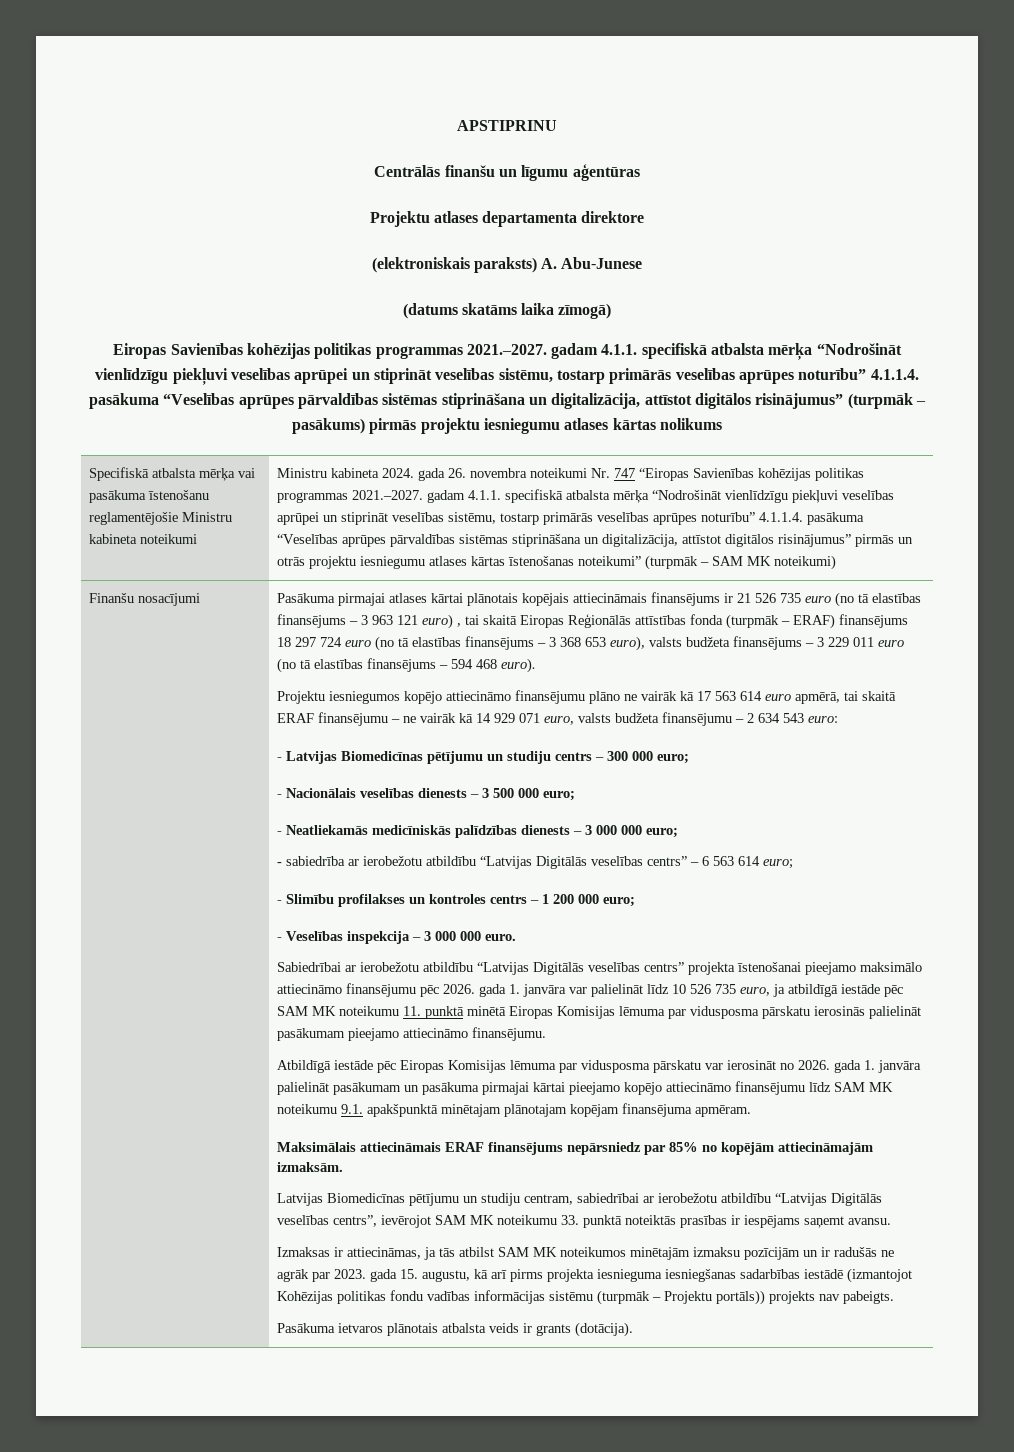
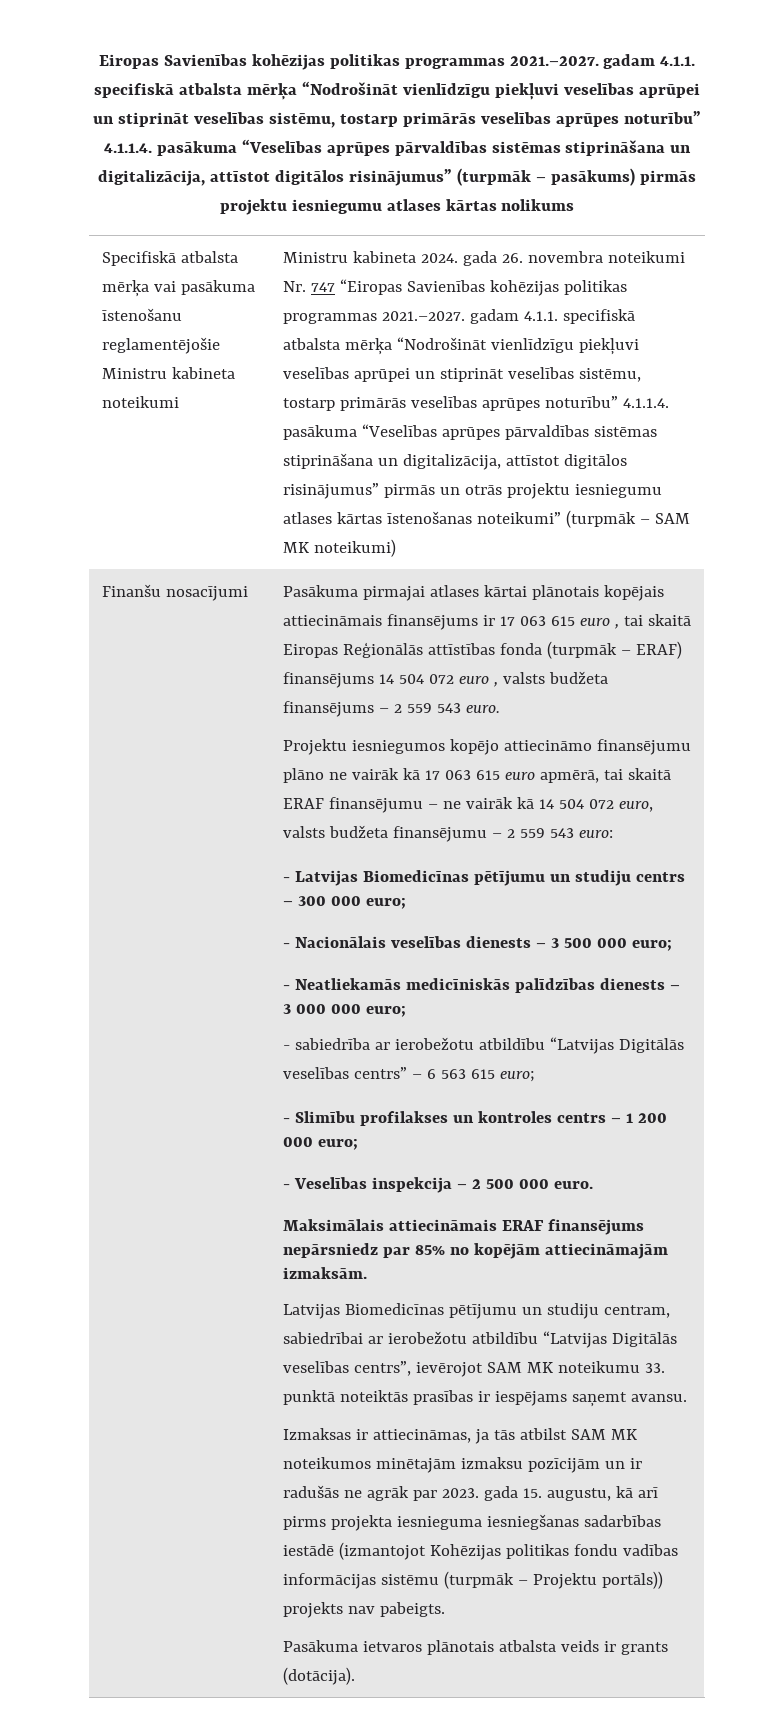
[457,120,557,131] [374,164,640,181] [369,211,645,227] [371,257,643,273] [402,303,612,319] APSTIPRINU // Centrālās finanšu un līgumu aģentūras // Projektu atlases departamenta direktore // (elektroniskais paraksts) A. Abu-Junese // (datums skatāms laika zīmogā) // -> (98, 61) none
[736,592,921,607] [276,614,453,629] 21 526 735 euro (no tā elastības finansējums – 3 963 121 euro) -> [499,616,610,626] 17 063 615 euro
[276,636,904,651] [276,658,536,673] 18 297 724 euro (no tā elastības finansējums – 3 368 653 euro), valsts budžeta finansējums – 3 229 011 euro (no tā elastības finansējums – 594 468 euro). -> [378,671,608,687] [282,701,500,717] 14 504 072 euro , valsts budžeta finansējums – 2 559 543 euro.
[714,691,762,701] 563 614 -> [444,770,500,780] 063 615
[493,713,540,723] 929 071 -> [558,799,614,809] 504 072
[757,713,780,723] 634 -> [519,828,545,838] 559
[737,856,760,866] 614 -> [470,1069,495,1079] 615
[423,931,456,941] 3 000 -> [471,1179,514,1189] 2 500
[276,962,922,975] [276,983,903,997] [276,1006,921,1019] [276,1027,546,1041] [276,1060,921,1073] [276,1081,893,1095] [276,1103,751,1117] // Sabiedrībai ar ierobežotu atbildību “Latvijas Digitālās veselības centrs” projekta īstenošanai pieejamo maksimālo attiecināmo finansējumu pēc 2026. gada 1. janvāra var palielināt līdz 10 526 735 euro, ja atbildīgā iestāde pēc SAM MK noteikumu 11. punktā minētā Eiropas Komisijas lēmuma par vidusposma pārskatu ierosinās palielināt pasākumam pieejamo attiecināmo finansējumu. // Atbildīgā iestāde pēc Eiropas Komisijas lēmuma par vidusposma pārskatu var ierosināt no 2026. gada 1. janvāra palielināt pasākumam un pasākuma pirmajai kārtai pieejamo kopējo attiecināmo finansējumu līdz SAM MK noteikumu 9.1. apakšpunktā minētajam plānotajam kopējam finansējuma apmēram. -> (593, 1185) none

